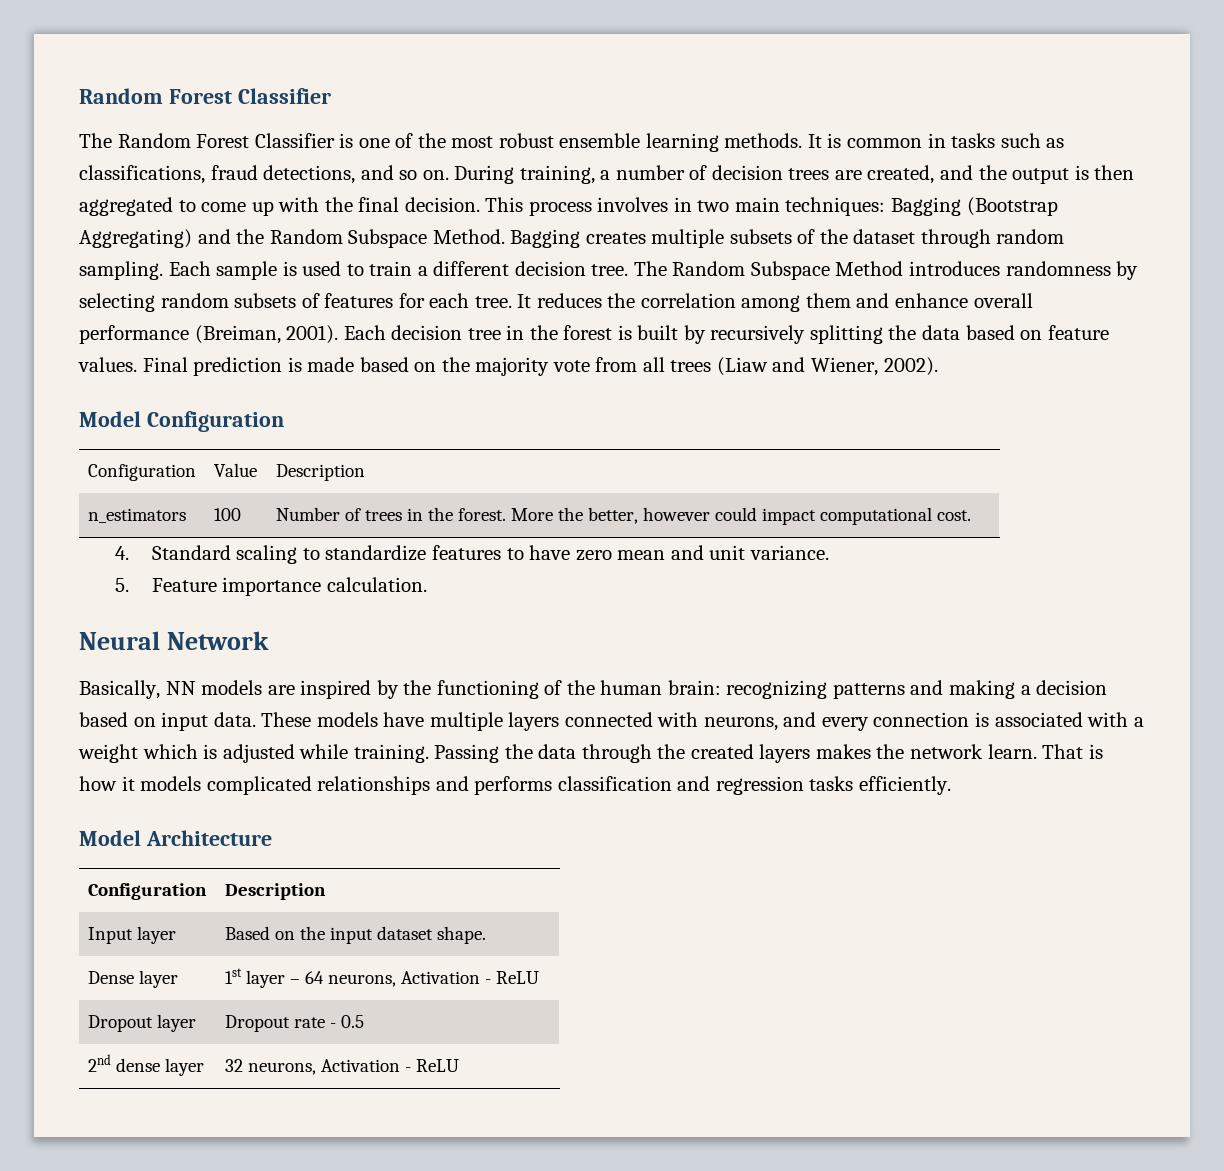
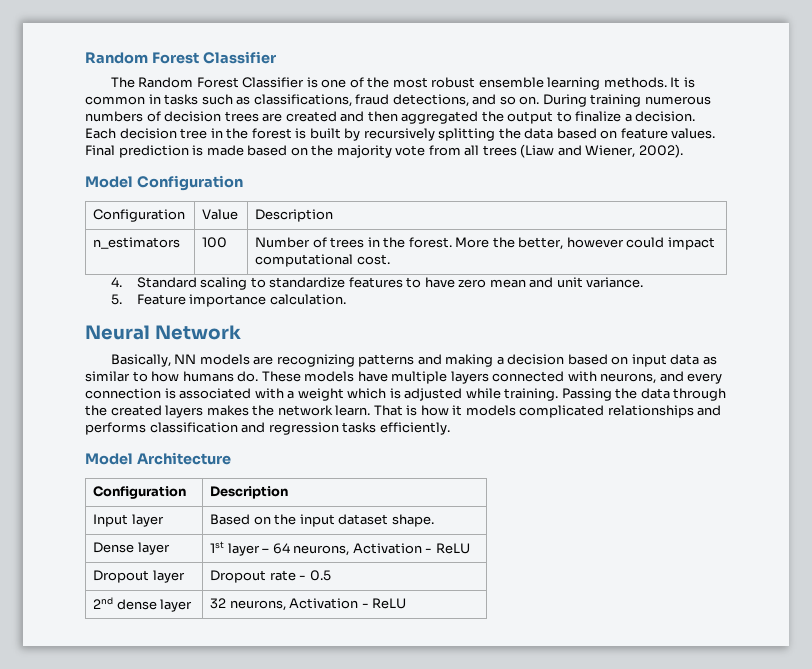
[519,165,685,184] training, a number -> [590,94,711,107] [85,111,143,122] training numerous numbers
[867,165,1135,184] [79,197,1058,216] [79,229,1065,248] [79,261,1139,280] [79,293,1033,312] [79,325,339,344] created, and the output is then aggregated to come up with the final decision. This process involves in two main techniques: Bagging (Bootstrap Aggregating) and the Random Subspace Method. Bagging creates multiple subsets of the dataset through random sampling. Each sample is used to train a different decision tree. The Random Subspace Method introduces randomness by selecting random subsets of features for each tree. It reduces the correlation among them and enhance overall performance (Breiman, 2001). -> [285,111,696,124] created and then aggregated the output to finalize a decision.
[300,680,721,699] inspired by the functioning of the human brain: -> (274, 360) none
[213,712,256,727] data. -> [670,354,717,365] [85,371,259,382] data as similar to how humans do.

